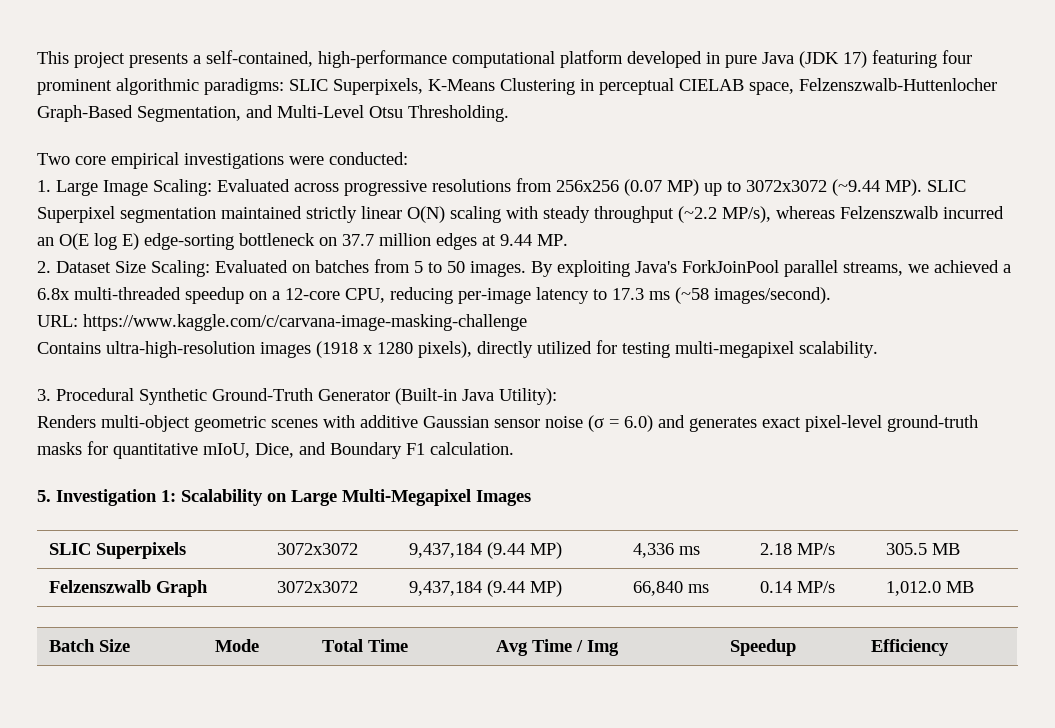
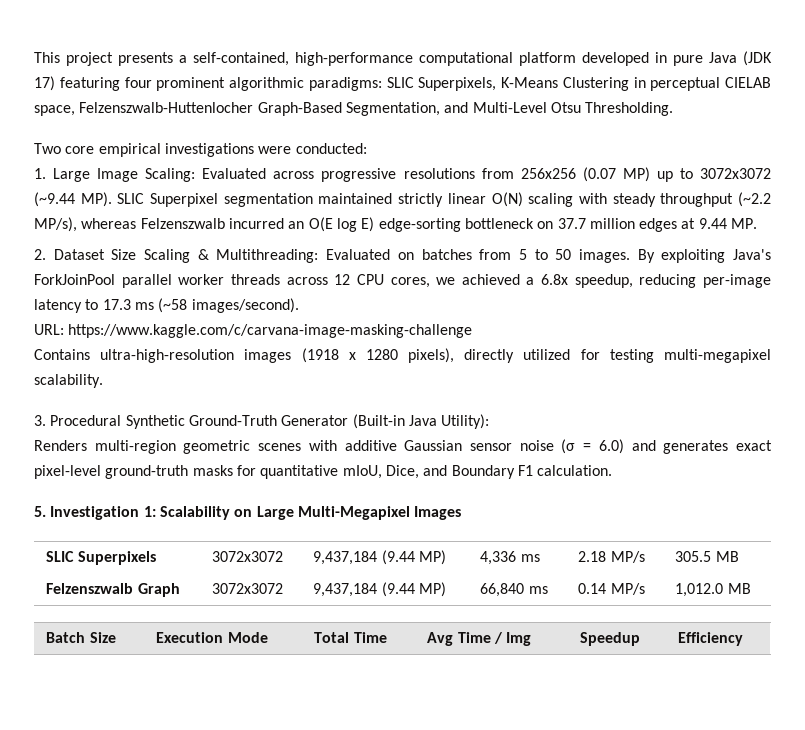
[151,260,210,277] Scaling: -> [144,249,319,263] Scaling & Multithreading:
[843,260,1011,276] [37,287,385,304] streams, we achieved a 6.8x multi-threaded speedup on a 12-core CPU, -> [178,274,633,288] worker threads across 12 CPU cores, we achieved a 6.8x speedup,
[101,415,190,432] multi-object -> [94,440,176,454] multi-region
(131, 645) none -> [156,632,224,643] Execution

